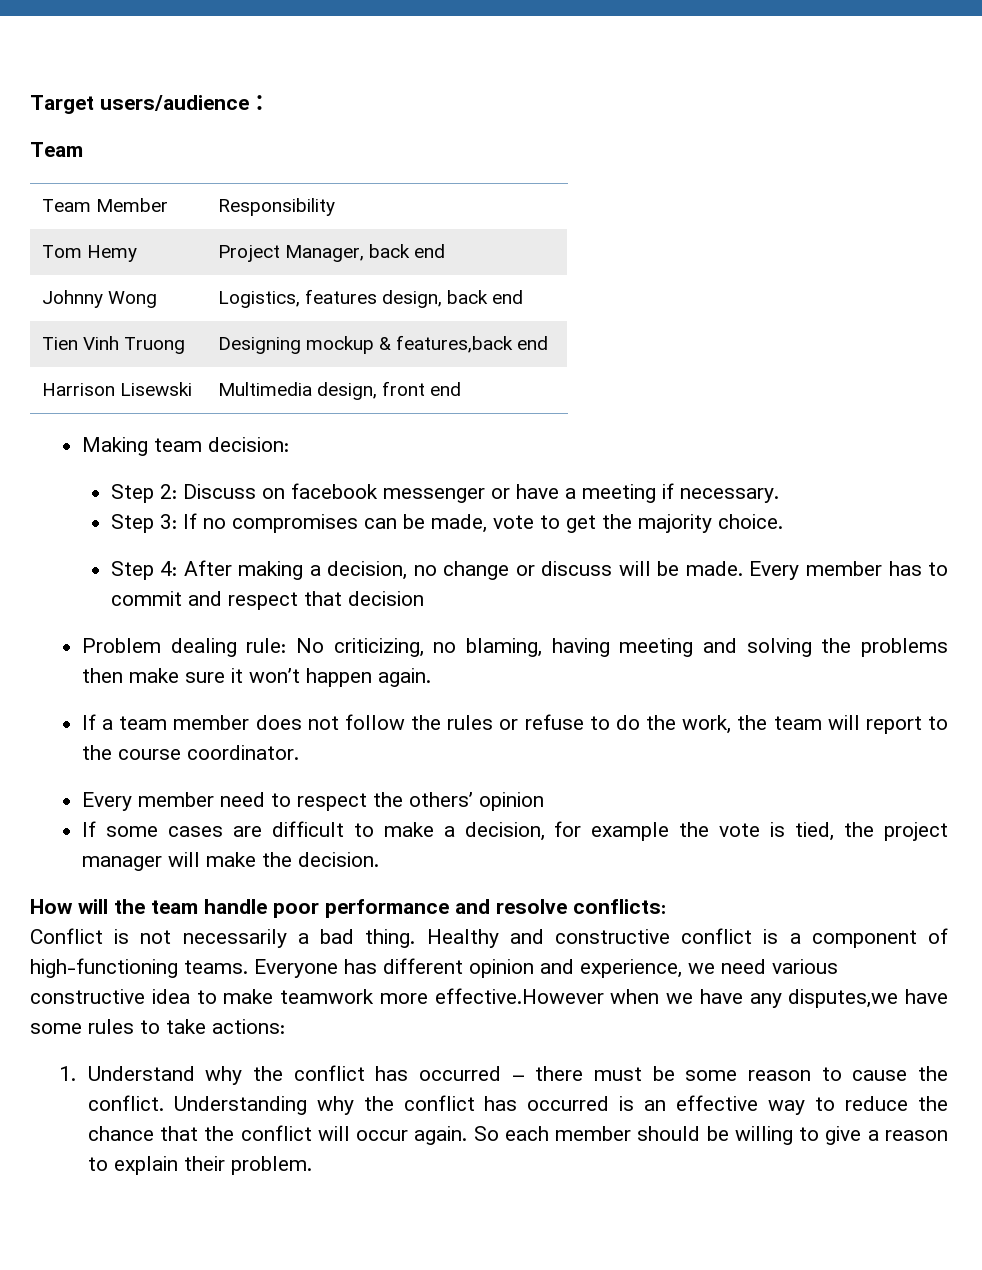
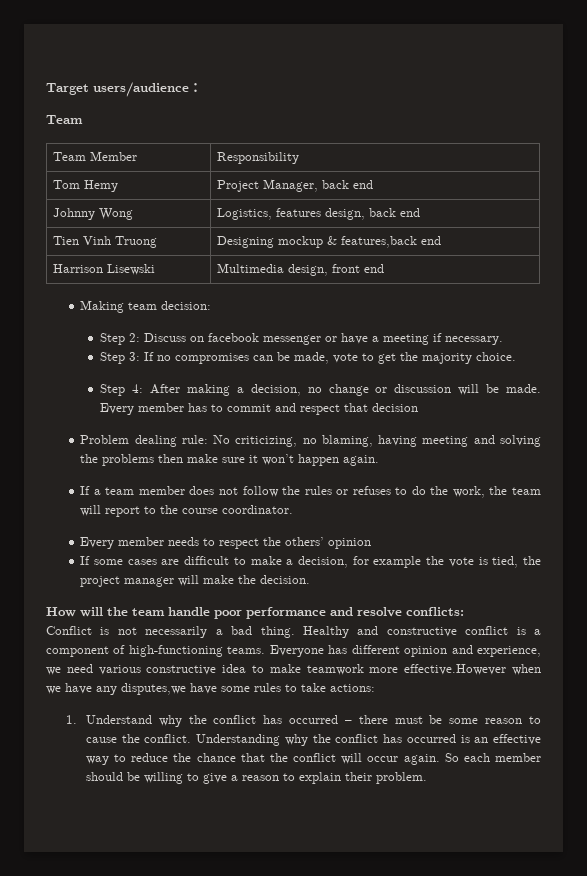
[541,561,613,576] discuss -> [394,384,452,393] discussion
[524,714,584,730] refuse -> [352,486,391,495] refuses
[219,792,265,807] need -> [168,537,200,546] needs

